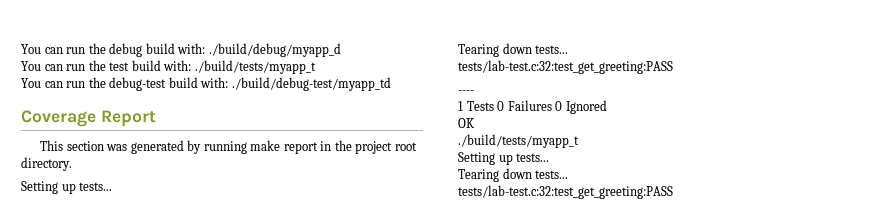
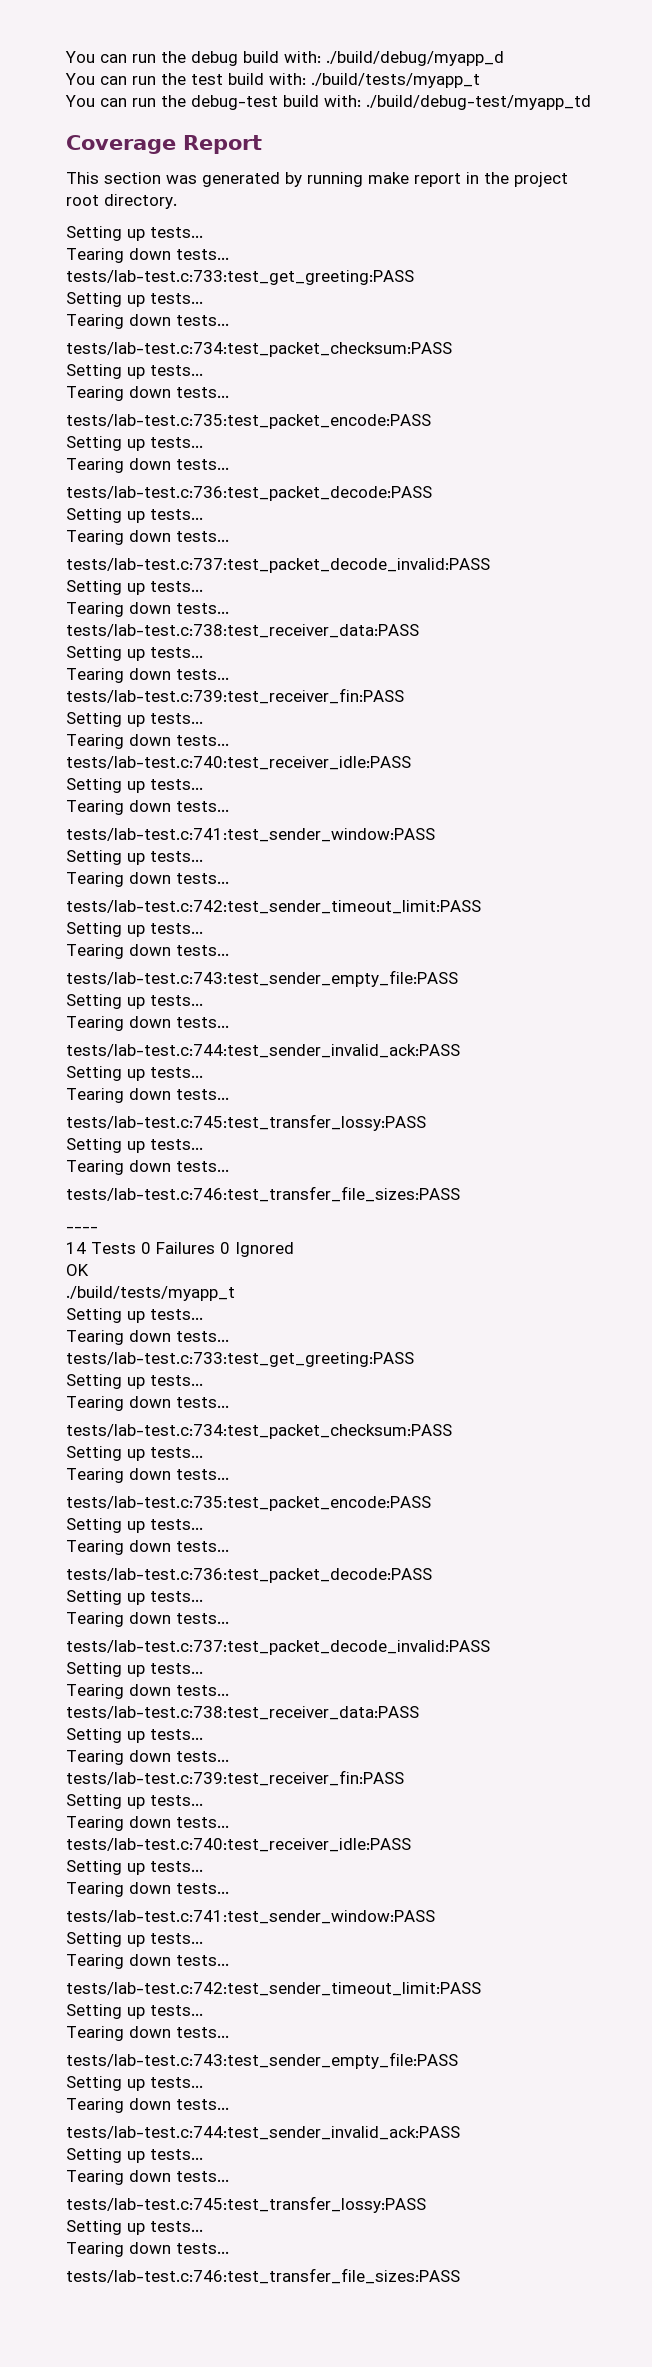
[458,60,673,74] tests/lab-test.c:32:test_get_greeting:PASS -> [66,270,414,285] [66,292,203,307] [66,314,229,329] [66,342,452,357] [66,364,203,379] [66,386,229,401] [66,414,431,429] [66,436,203,451] [66,458,229,473] [66,486,432,501] [66,508,203,523] [66,530,229,545] [66,558,490,573] [66,580,203,595] [66,602,229,617] [66,624,419,638] [66,646,203,661] [66,668,229,683] [66,688,404,704] [66,712,203,727] [66,734,229,749] [66,756,411,770] [66,778,203,793] [66,800,229,815] [66,828,435,842] [66,850,203,865] [66,872,229,887] [66,900,481,914] [66,922,203,937] [66,944,229,959] [66,970,458,987] [66,994,203,1009] [66,1016,229,1031] [66,1044,460,1058] [66,1066,203,1081] [66,1088,229,1103] [66,1114,426,1131] [66,1138,203,1153] [66,1160,229,1175] [66,1186,460,1202] tests/lab-test.c:733:test_get_greeting:PASS // Setting up tests... // Tearing down tests... // tests/lab-test.c:734:test_packet_checksum:PASS // Setting up tests... // Tearing down tests... // tests/lab-test.c:735:test_packet_encode:PASS // Setting up tests... // Tearing down tests... // tests/lab-test.c:736:test_packet_decode:PASS // Setting up tests... // Tearing down tests... // tests/lab-test.c:737:test_packet_decode_invalid:PASS // Setting up tests... // Tearing down tests... // tests/lab-test.c:738:test_receiver_data:PASS // Setting up tests... // Tearing down tests... // tests/lab-test.c:739:test_receiver_fin:PASS // Setting up tests... // Tearing down tests... // tests/lab-test.c:740:test_receiver_idle:PASS // Setting up tests... // Tearing down tests... // tests/lab-test.c:741:test_sender_window:PASS // Setting up tests... // Tearing down tests... // tests/lab-test.c:742:test_sender_timeout_limit:PASS // Setting up tests... // Tearing down tests... // tests/lab-test.c:743:test_sender_empty_file:PASS // Setting up tests... // Tearing down tests... // tests/lab-test.c:744:test_sender_invalid_ack:PASS // Setting up tests... // Tearing down tests... // tests/lab-test.c:745:test_transfer_lossy:PASS // Setting up tests... // Tearing down tests... // tests/lab-test.c:746:test_transfer_file_sizes:PASS
[458,101,463,111] 1 -> [66,1242,86,1254] 14
[458,185,673,199] tests/lab-test.c:32:test_get_greeting:PASS -> [66,1352,414,1367] [66,1374,203,1389] [66,1396,229,1411] [66,1424,452,1439] [66,1446,203,1461] [66,1468,229,1483] [66,1496,431,1511] [66,1518,203,1533] [66,1540,229,1555] [66,1568,432,1583] [66,1590,203,1605] [66,1612,229,1627] [66,1640,490,1655] [66,1662,203,1677] [66,1684,229,1699] [66,1706,419,1720] [66,1728,203,1743] [66,1750,229,1765] [66,1770,404,1786] [66,1794,203,1809] [66,1816,229,1831] [66,1838,411,1852] [66,1860,203,1875] [66,1882,229,1897] [66,1910,435,1924] [66,1932,203,1947] [66,1954,229,1969] [66,1982,481,1996] [66,2004,203,2019] [66,2026,229,2041] [66,2052,458,2069] [66,2076,203,2091] [66,2098,229,2113] [66,2126,460,2140] [66,2148,203,2163] [66,2170,229,2185] [66,2196,426,2213] [66,2220,203,2235] [66,2242,229,2257] [66,2268,460,2284] tests/lab-test.c:733:test_get_greeting:PASS // Setting up tests... // Tearing down tests... // tests/lab-test.c:734:test_packet_checksum:PASS // Setting up tests... // Tearing down tests... // tests/lab-test.c:735:test_packet_encode:PASS // Setting up tests... // Tearing down tests... // tests/lab-test.c:736:test_packet_decode:PASS // Setting up tests... // Tearing down tests... // tests/lab-test.c:737:test_packet_decode_invalid:PASS // Setting up tests... // Tearing down tests... // tests/lab-test.c:738:test_receiver_data:PASS // Setting up tests... // Tearing down tests... // tests/lab-test.c:739:test_receiver_fin:PASS // Setting up tests... // Tearing down tests... // tests/lab-test.c:740:test_receiver_idle:PASS // Setting up tests... // Tearing down tests... // tests/lab-test.c:741:test_sender_window:PASS // Setting up tests... // Tearing down tests... // tests/lab-test.c:742:test_sender_timeout_limit:PASS // Setting up tests... // Tearing down tests... // tests/lab-test.c:743:test_sender_empty_file:PASS // Setting up tests... // Tearing down tests... // tests/lab-test.c:744:test_sender_invalid_ack:PASS // Setting up tests... // Tearing down tests... // tests/lab-test.c:745:test_transfer_lossy:PASS // Setting up tests... // Tearing down tests... // tests/lab-test.c:746:test_transfer_file_sizes:PASS

